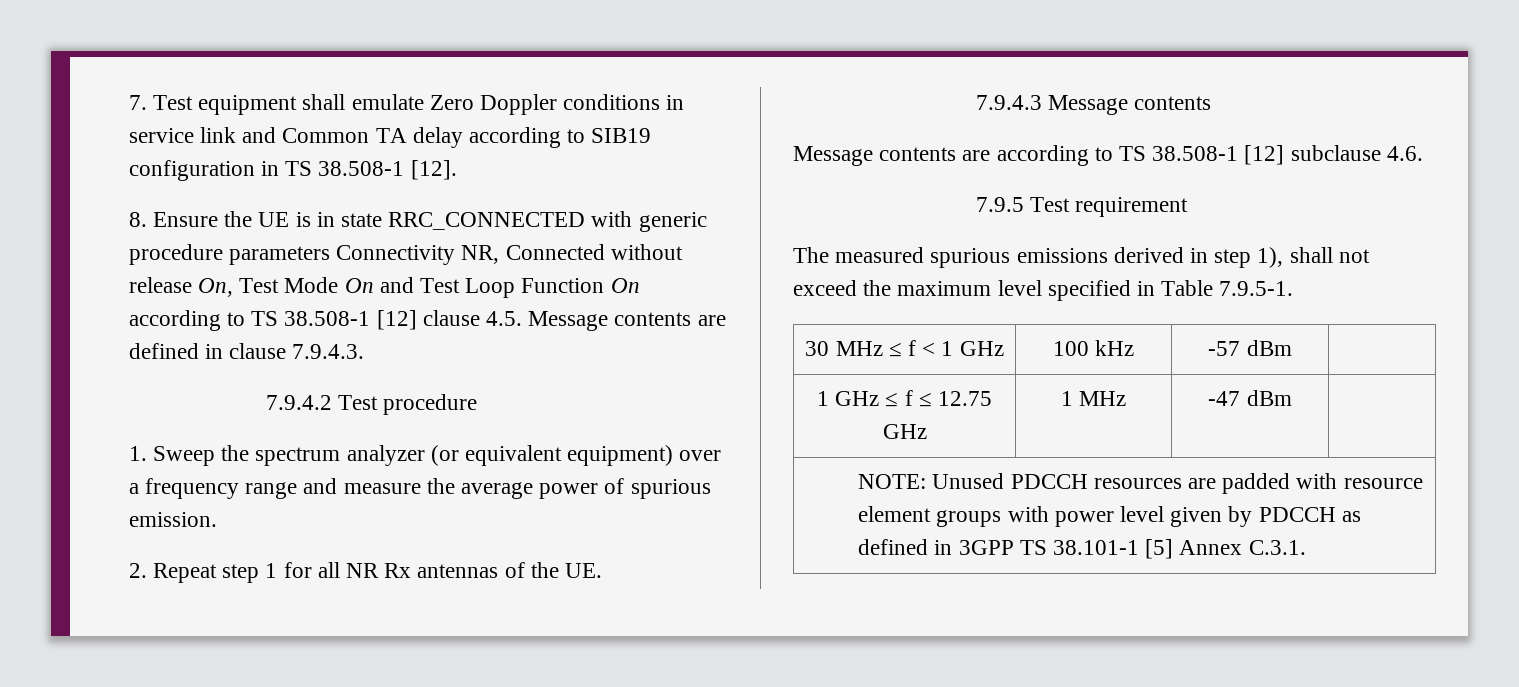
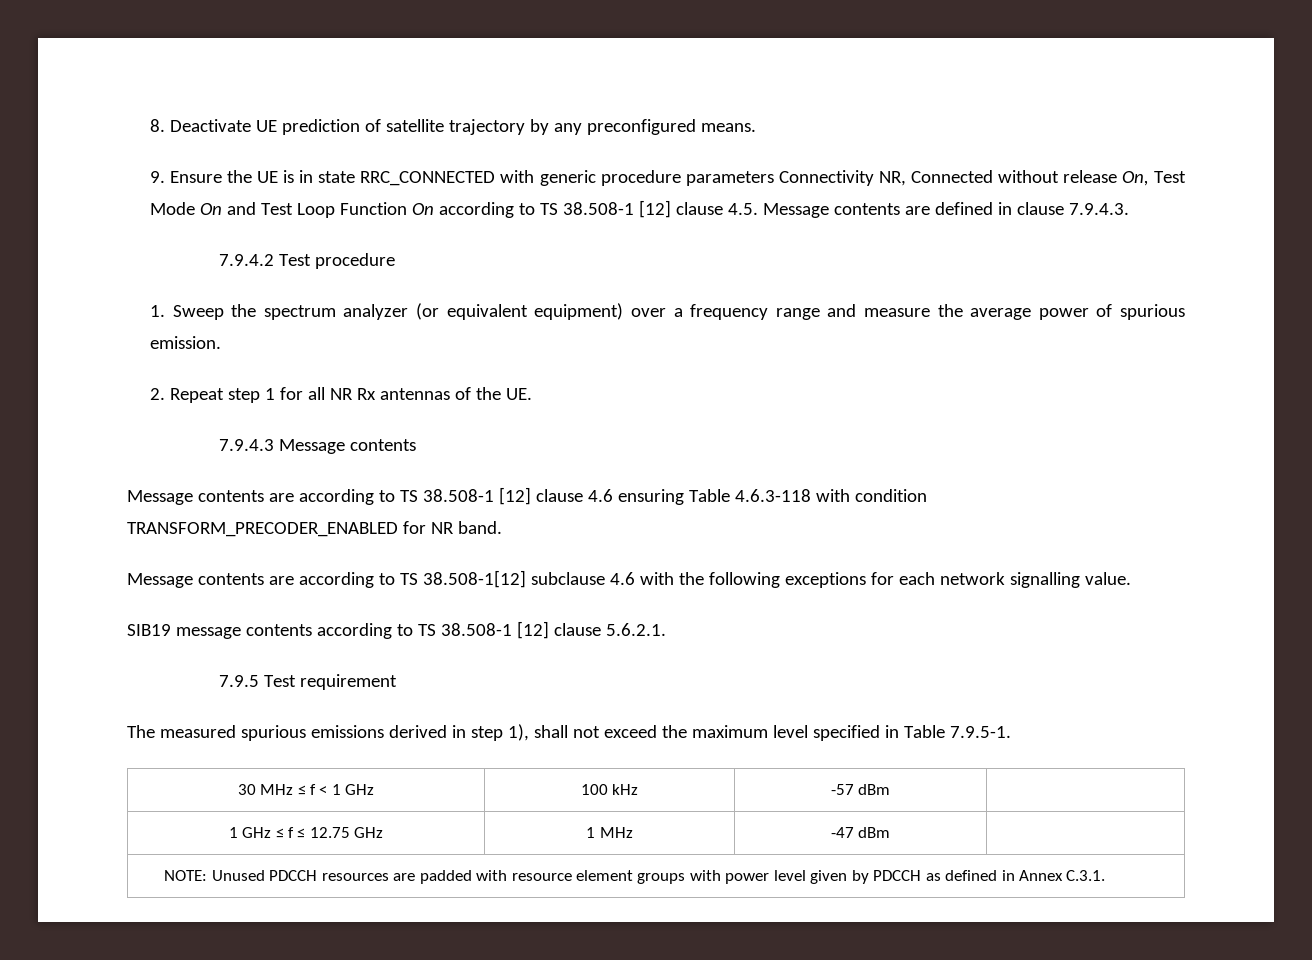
[128,94,685,115] [128,127,652,148] [128,160,457,181] [128,212,147,227] 7. Test equipment shall emulate Zero Doppler conditions in service link and Common TA delay according to SIB19 configuration in TS 38.508-1 [12]. // 8. -> [150,119,756,135] [150,171,166,183] 8. Deactivate UE prediction of satellite trajectory by any preconfigured means. // 9.
[1290,145,1423,161] subclause 4.6. -> [535,489,927,505] [127,521,502,537] [127,570,1131,588] [127,621,666,639] clause 4.6 ensuring Table 4.6.3-118 with condition TRANSFORM_PRECODER_ENABLED for NR band. // Message contents are according to TS 38.508-1[12] subclause 4.6 with the following exceptions for each network signalling value. // SIB19 message contents according to TS 38.508-1 [12] clause 5.6.2.1.
[958,539,1174,559] 3GPP TS 38.101-1 [5] -> (1015, 875) none

